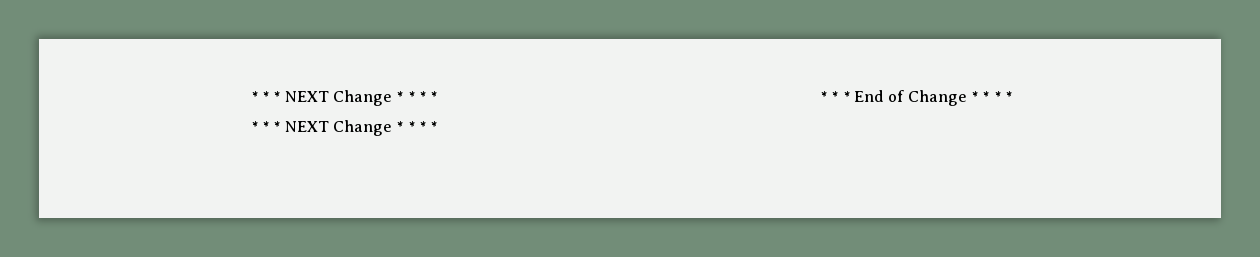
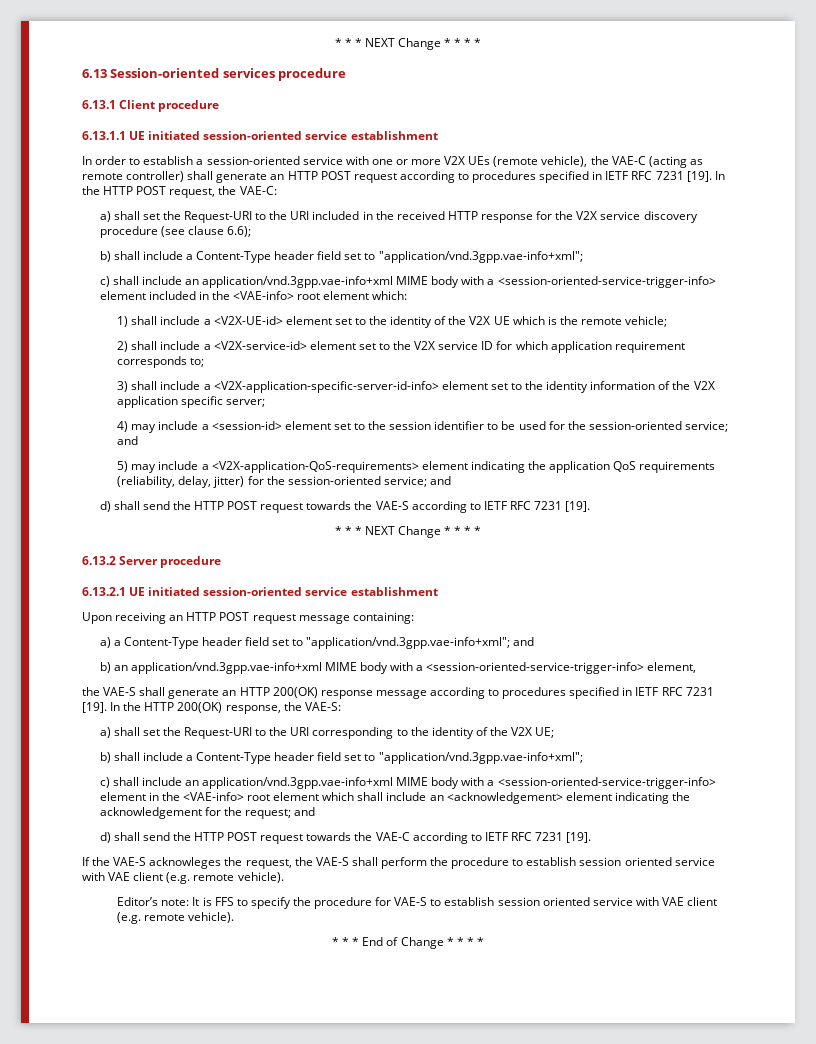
[250,90,438,106] [250,120,438,136] * * * NEXT Change * * * * // * * * NEXT Change * * * * -> [334,38,482,50] [82,68,347,81] [82,100,220,112] [82,131,438,140] [82,156,703,168] [82,171,725,183] [82,186,277,198] [99,211,698,223] [99,226,251,238] [99,251,583,263] [99,276,716,288] [99,291,408,300] [117,316,668,328] [117,341,685,353] [117,356,205,368] [117,381,715,393] [117,396,266,408] [117,421,728,433] [117,436,139,445] [117,461,716,473] [117,476,451,488] [99,501,591,513] [334,526,482,538] [82,556,222,568] [82,587,438,596] [82,612,414,624] [99,637,535,649] [99,662,697,674] [82,687,714,699] [82,702,341,714] [99,727,555,739] [99,752,583,764] [99,777,716,789] [99,792,690,804] [99,807,316,819] [99,832,592,844] [82,857,715,869] [82,872,284,884] [117,897,718,909] [117,912,235,924] * * * NEXT Change * * * * // 6.13 Session-oriented services procedure // 6.13.1 Client procedure // 6.13.1.1 UE initiated session-oriented service establishment // In order to establish a session-oriented service with one or more V2X UEs (remote vehicle), the VAE-C (acting as remote controller) shall generate an HTTP POST request according to procedures specified in IETF RFC 7231 [19]. In the HTTP POST request, the VAE-C: // a) shall set the Request-URI to the URI included in the received HTTP response for the V2X service discovery procedure (see clause 6.6); // b) shall include a Content-Type header field set to "application/vnd.3gpp.vae-info+xml"; // c) shall include an application/vnd.3gpp.vae-info+xml MIME body with a <session-oriented-service-trigger-info> element included in the <VAE-info> root element which: // 1) shall include a <V2X-UE-id> element set to the identity of the V2X UE which is the remote vehicle; // 2) shall include a <V2X-service-id> element set to the V2X service ID for which application requirement corresponds to; // 3) shall include a <V2X-application-specific-server-id-info> element set to the identity information of the V2X application specific server; // 4) may include a <session-id> element set to the session identifier to be used for the session-oriented service; and // 5) may include a <V2X-application-QoS-requirements> element indicating the application QoS requirements (reliability, delay, jitter) for the session-oriented service; and // d) shall send the HTTP POST request towards the VAE-S according to IETF RFC 7231 [19]. // * * * NEXT Change * * * * // 6.13.2 Server procedure // 6.13.2.1 UE initiated session-oriented service establishment // Upon receiving an HTTP POST request message containing: // a) a Content-Type header field set to "application/vnd.3gpp.vae-info+xml"; and // b) an application/vnd.3gpp.vae-info+xml MIME body with a <session-oriented-service-trigger-info> element, // the VAE-S shall generate an HTTP 200(OK) response message according to procedures specified in IETF RFC 7231 [19]. In the HTTP 200(OK) response, the VAE-S: // a) shall set the Request-URI to the URI corresponding to the identity of the V2X UE; // b) shall include a Content-Type header field set to "application/vnd.3gpp.vae-info+xml"; // c) shall include an application/vnd.3gpp.vae-info+xml MIME body with a <session-oriented-service-trigger-info> element in the <VAE-info> root element which shall include an <acknowledgement> element indicating the acknowledgement for the request; and // d) shall send the HTTP POST request towards the VAE-C according to IETF RFC 7231 [19]. // If the VAE-S acknowleges the request, the VAE-S shall perform the procedure to establish session oriented service with VAE client (e.g. remote vehicle). // Editor’s note: It is FFS to specify the procedure for VAE-S to establish session oriented service with VAE client (e.g. remote vehicle).

